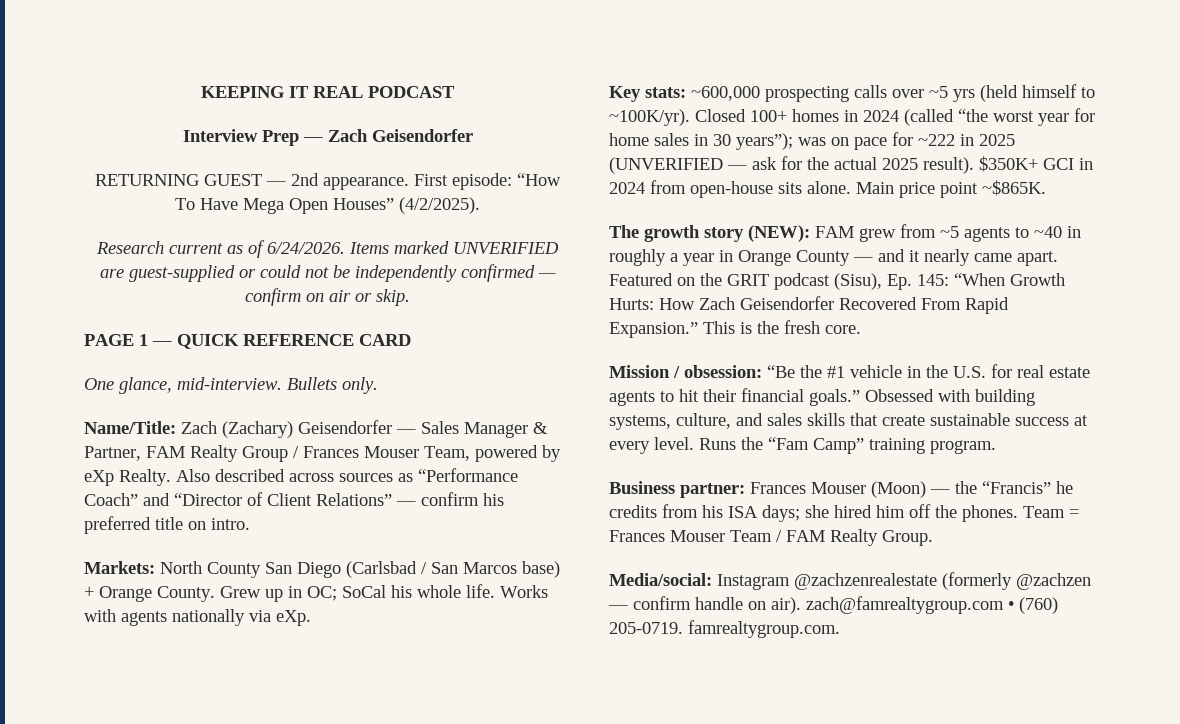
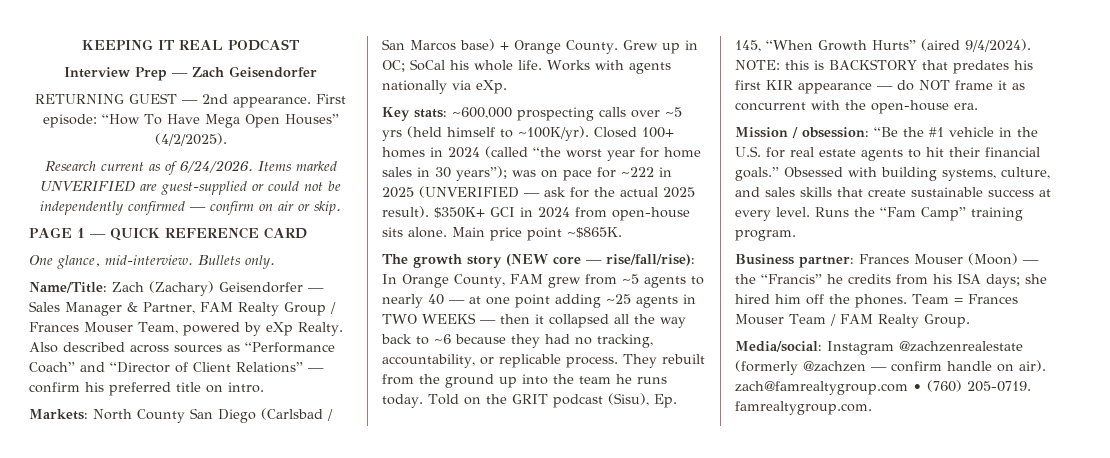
[748,225,810,242] (NEW): -> [506,254,695,266] [382,274,505,288] (NEW core — rise/fall/rise): In Orange County,
[1034,226,1081,238] [609,249,1058,266] [609,273,673,286] ~40 in roughly a year in Orange County — and it nearly came apart. Featured -> [382,294,696,308] [382,313,686,328] [381,334,653,348] [382,354,705,368] [382,374,667,388] [382,394,459,408] nearly 40 — at one point adding ~25 agents in TWO WEEKS — then it collapsed all the way back to ~6 because they had no tracking, accountability, or replicable process. They rebuilt from the ground up into the team he runs today. Told
[917,274,949,286] 145: -> [735,40,761,52] 145,
[609,296,1009,314] [609,320,861,338] Hurts: How Zach Geisendorfer Recovered From Rapid Expansion.” This is the fresh core. -> [872,39,1031,52] [735,59,1033,74] [735,80,1025,94] [735,100,978,114] Hurts” (aired 9/4/2024). NOTE: this is BACKSTORY that predates his first KIR appearance — do NOT frame it as concurrent with the open-house era.

